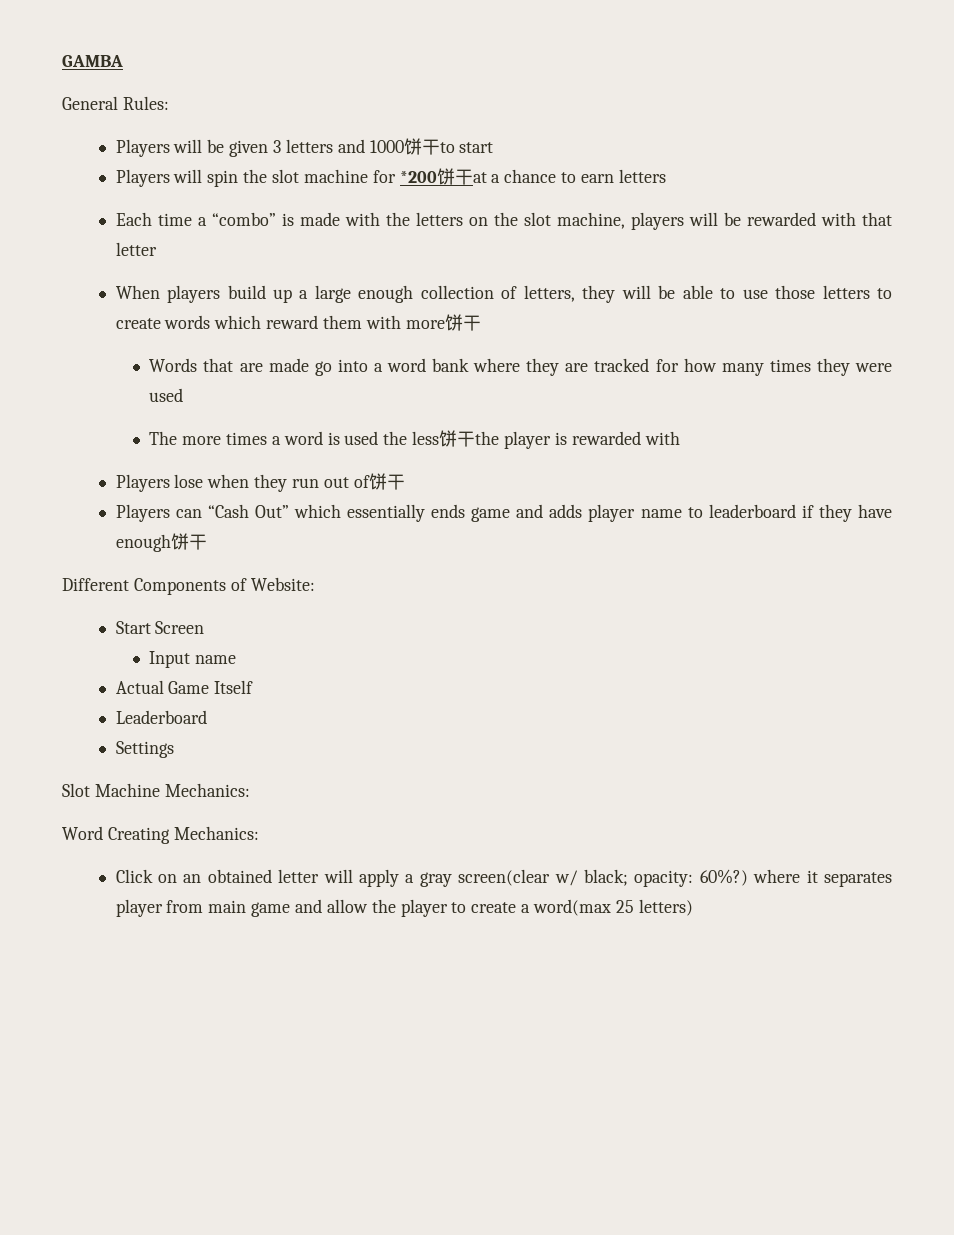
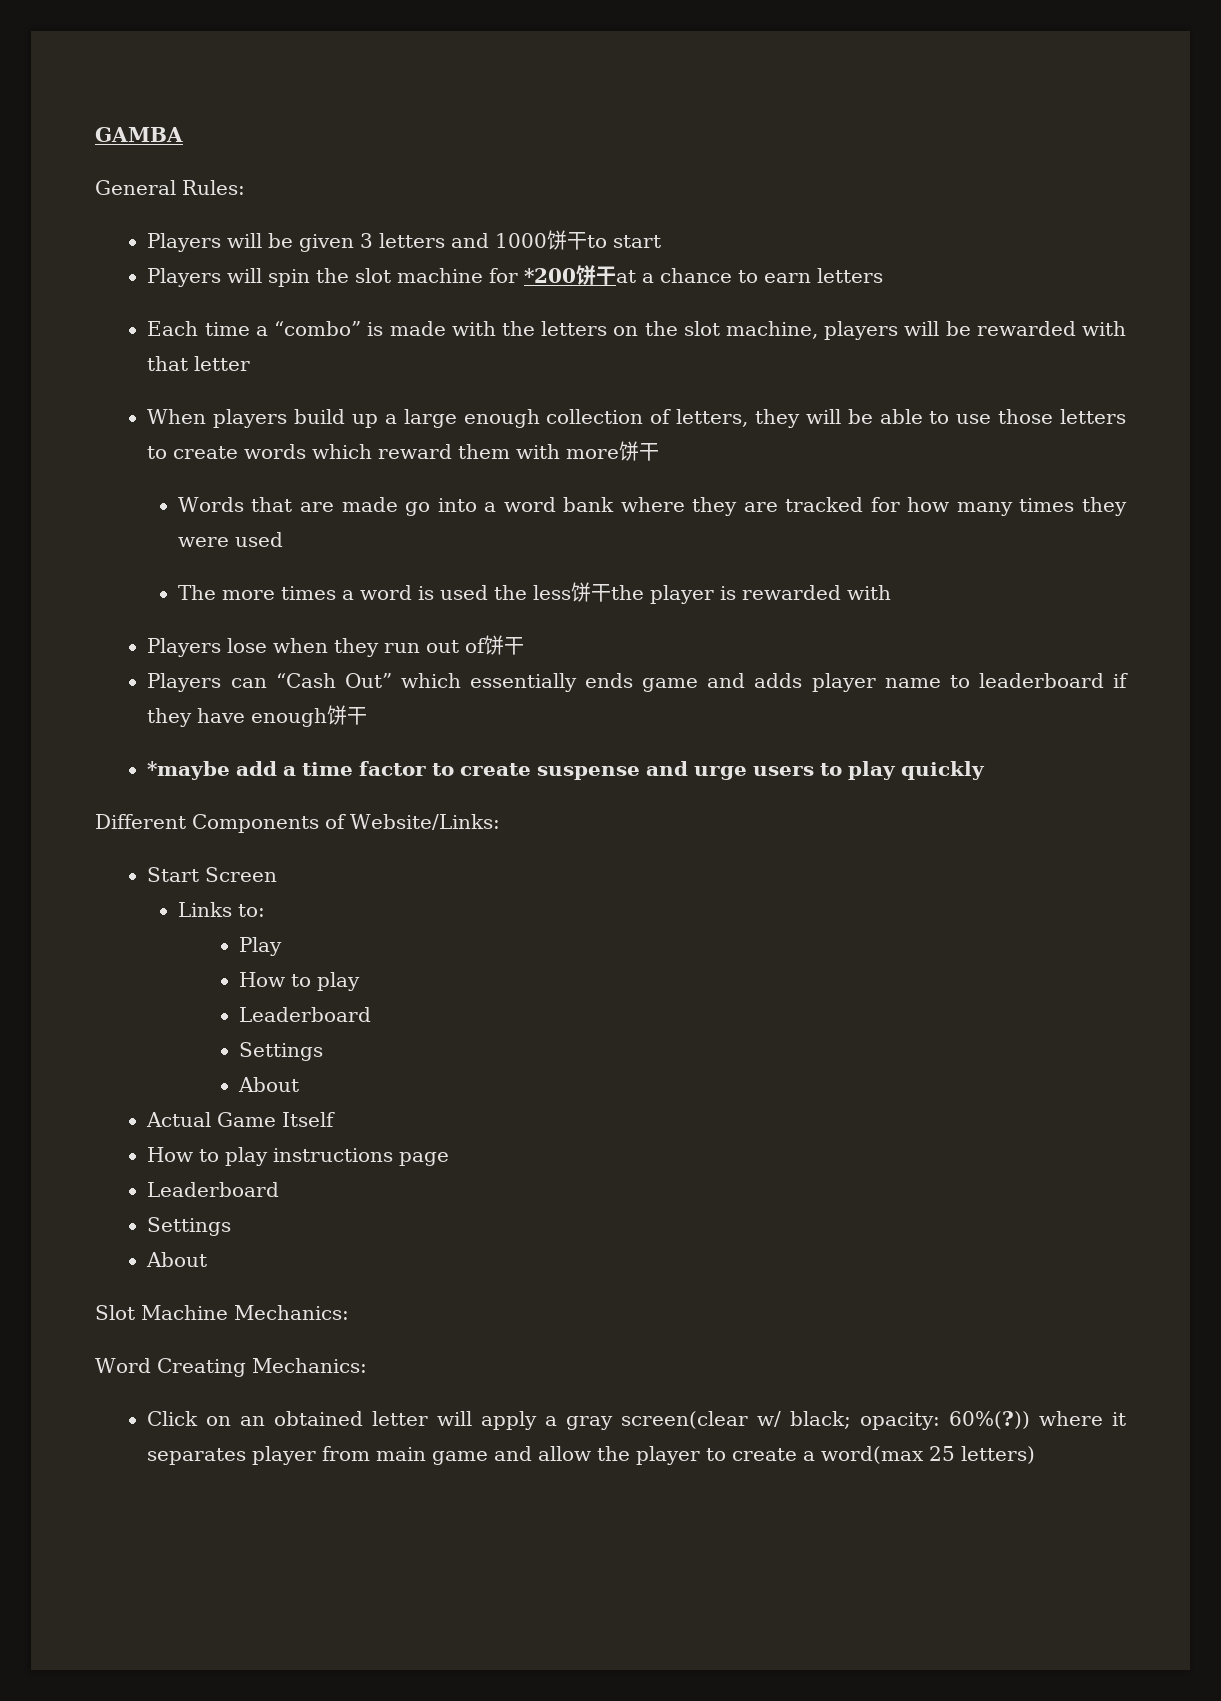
(207, 542) none -> [147,761,986,780] // *maybe add a time factor to create suspense and urge users to play quickly
[250,577,315,591] Website: -> [350,814,500,830] Website/Links:
[149,651,237,668] [115,680,254,694] [115,710,207,724] [115,741,174,758] Input name // Actual Game Itself // Leaderboard // Settings -> [177,902,265,917] [238,937,282,956] [238,972,360,991] [238,1007,371,1022] [238,1042,323,1061] [237,1077,299,1092] [146,1112,336,1127] [147,1147,450,1166] [147,1182,280,1197] [147,1217,232,1236] [146,1252,208,1267] Links to: // Play // How to play // Leaderboard // Settings // About // Actual Game Itself // How to play instructions page // Leaderboard // Settings // About
[699,869,748,886] 60%?) -> [949,1411,1031,1429] 60%(?))

